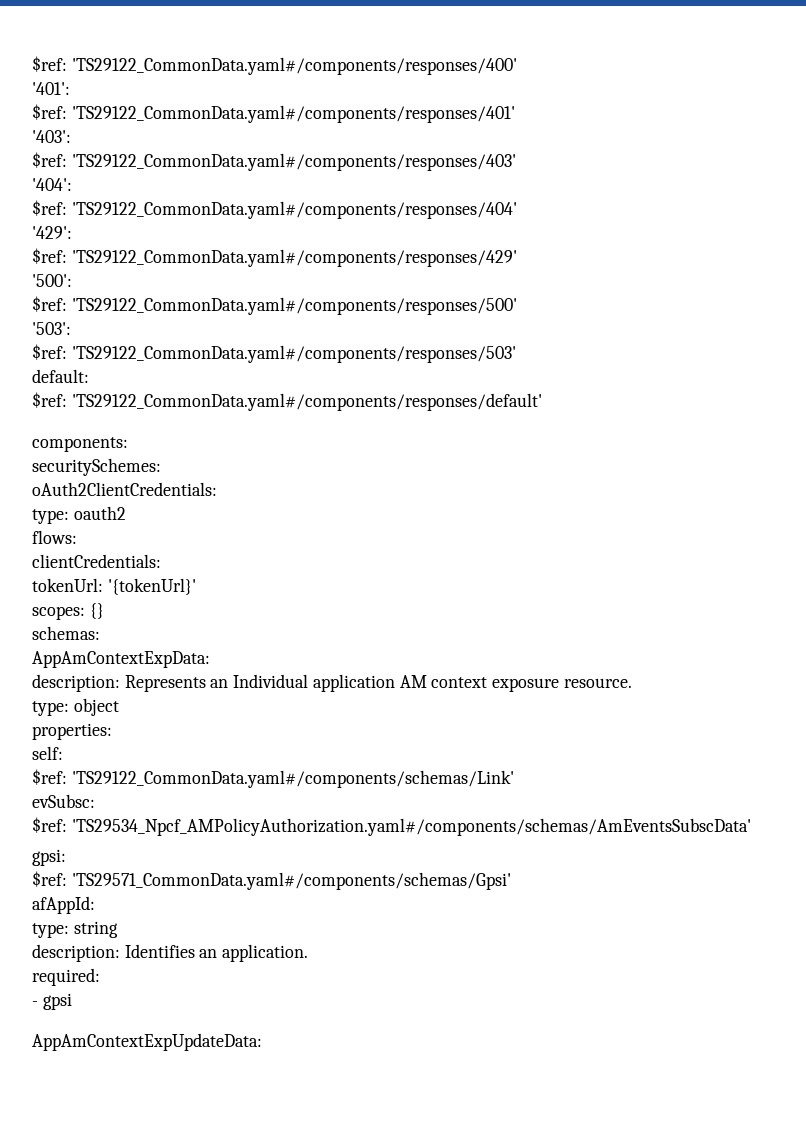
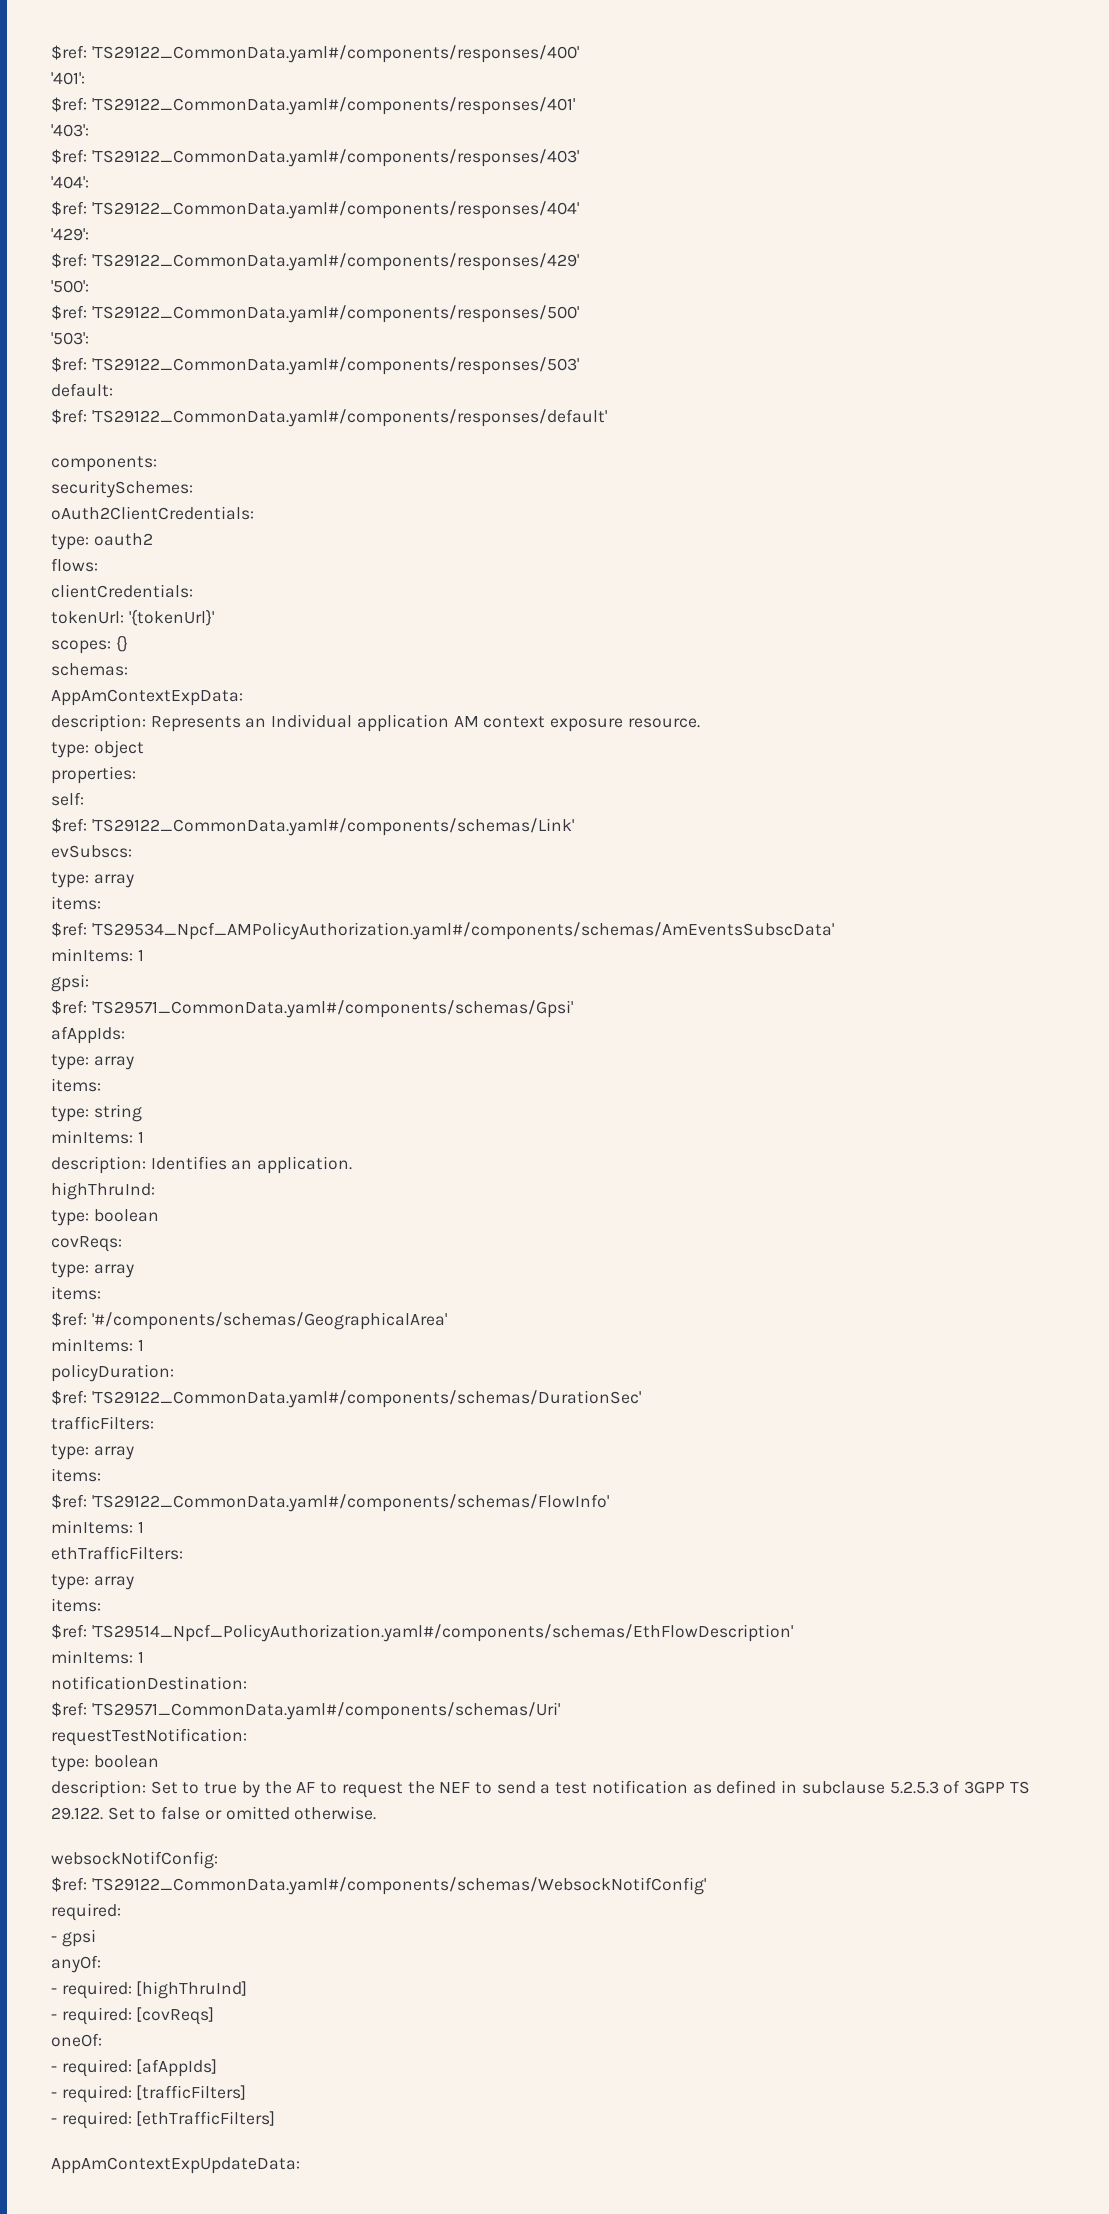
[32,794,95,808] evSubsc: -> [51,845,132,858] [51,872,134,888] [51,896,101,910] evSubscs: // type: array // items:
(751, 827) none -> [51,948,144,962] // minItems: 1
[32,896,95,914] afAppId: -> [51,1026,125,1044] [51,1054,134,1070] [51,1078,101,1092] afAppIds: // type: array // items:
(118, 929) none -> [51,1130,144,1144] // minItems: 1
[32,968,100,986] [32,993,72,1010] required: // - gpsi -> [51,1182,155,1200] [51,1209,159,1226] [51,1236,122,1252] [51,1262,134,1278] [51,1286,101,1300] [51,1312,447,1330] [51,1338,144,1352] [51,1364,174,1382] [51,1390,641,1408] [51,1416,154,1430] [51,1444,134,1460] [51,1468,101,1482] [51,1494,609,1512] [51,1520,144,1534] [51,1546,183,1560] [51,1574,134,1590] [51,1598,101,1612] [51,1624,793,1642] [51,1650,144,1664] [51,1676,247,1690] [51,1702,560,1720] [51,1728,247,1746] [51,1755,159,1772] [51,1780,1030,1798] [51,1806,377,1820] [51,1851,218,1869] [51,1877,706,1895] [51,1903,121,1921] [51,1929,96,1947] [51,1955,101,1973] [51,1981,248,1999] [51,2007,215,2025] [51,2033,102,2047] [51,2059,218,2077] [51,2085,247,2103] [51,2111,276,2129] highThruInd: // type: boolean // covReqs: // type: array // items: // $ref: '#/components/schemas/GeographicalArea' // minItems: 1 // policyDuration: // $ref: 'TS29122_CommonData.yaml#/components/schemas/DurationSec' // trafficFilters: // type: array // items: // $ref: 'TS29122_CommonData.yaml#/components/schemas/FlowInfo' // minItems: 1 // ethTrafficFilters: // type: array // items: // $ref: 'TS29514_Npcf_PolicyAuthorization.yaml#/components/schemas/EthFlowDescription' // minItems: 1 // notificationDestination: // $ref: 'TS29571_CommonData.yaml#/components/schemas/Uri' // requestTestNotification: // type: boolean // description: Set to true by the AF to request the NEF to send a test notification as defined in subclause 5.2.5.3 of 3GPP TS 29.122. Set to false or omitted otherwise. // websockNotifConfig: // $ref: 'TS29122_CommonData.yaml#/components/schemas/WebsockNotifConfig' // required: // - gpsi // anyOf: // - required: [highThruInd] // - required: [covReqs] // oneOf: // - required: [afAppIds] // - required: [trafficFilters] // - required: [ethTrafficFilters]

